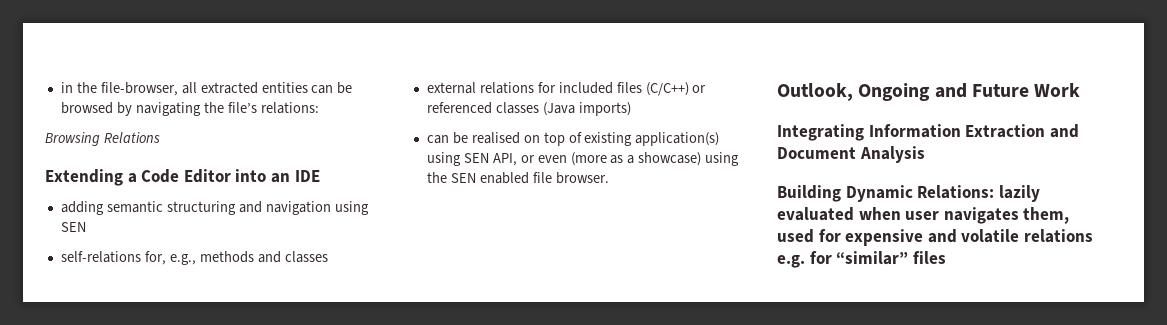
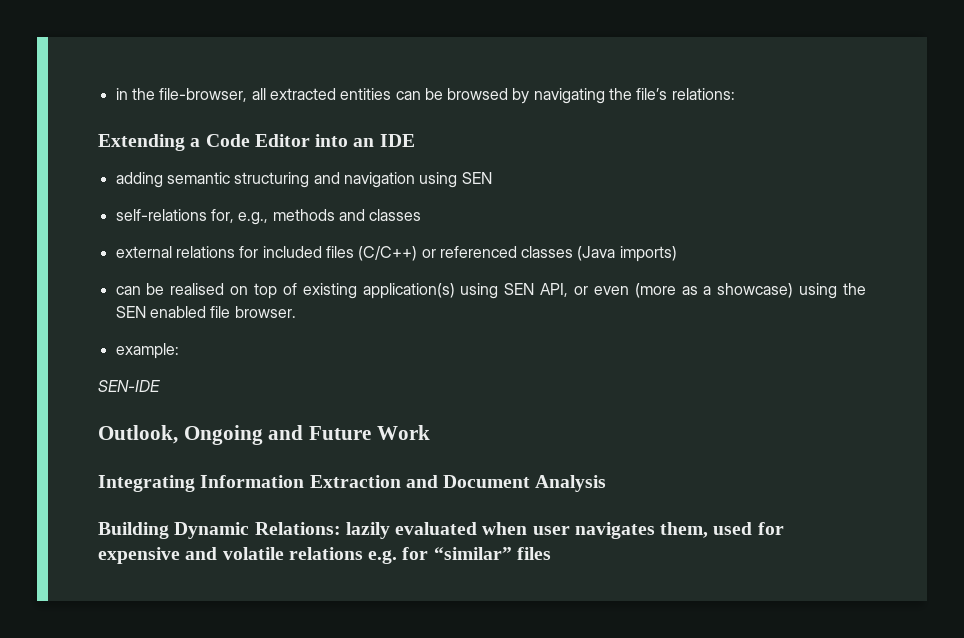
[45,132,160,146] // Browsing Relations -> (735, 94) none
(609, 178) none -> [115,343,179,359] [98,380,160,392] // example: // SEN-IDE

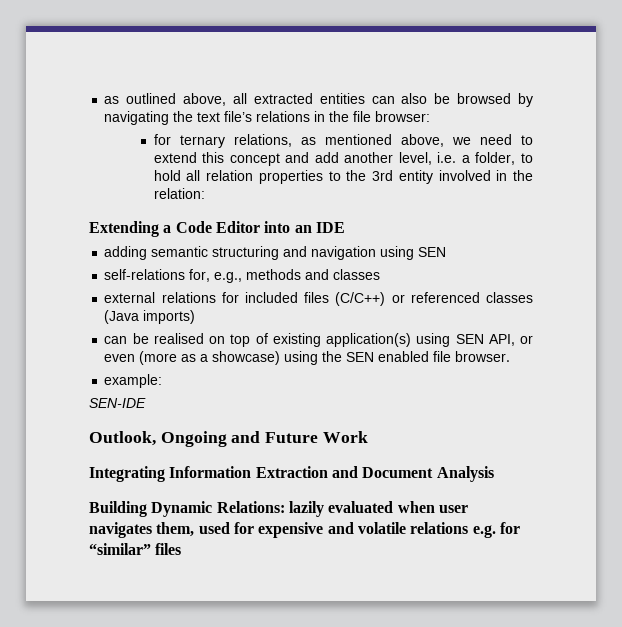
[115,88,248,102] in the file-browser, -> [104,93,227,106] as outlined above,
(421, 95) none -> [401,93,428,104] also
[636,88,735,100] file’s relations: -> [197,111,431,122] [153,134,533,148] [153,152,533,166] [153,170,533,184] [153,188,205,199] text file’s relations in the file browser: // for ternary relations, as mentioned above, we need to extend this concept and add another level, i.e. a folder, to hold all relation properties to the 3rd entity involved in the relation:

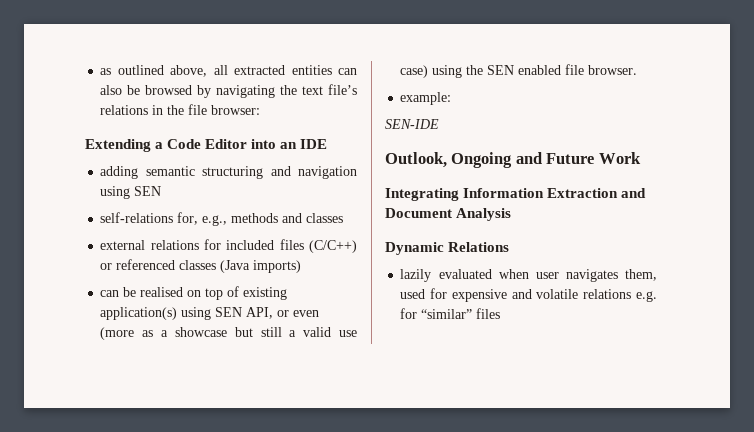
[153,134,533,148] [153,152,533,166] [153,170,533,184] [153,188,205,199] // for ternary relations, as mentioned above, we need to extend this concept and add another level, i.e. a folder, to hold all relation properties to the 3rd entity involved in the relation: -> (261, 110) none
[212,351,281,365] showcase) -> [174,327,357,337] [400,65,429,78] showcase but still a valid use case)
[89,501,285,517] Building Dynamic Relations: -> [385,242,510,255] Dynamic Relations //

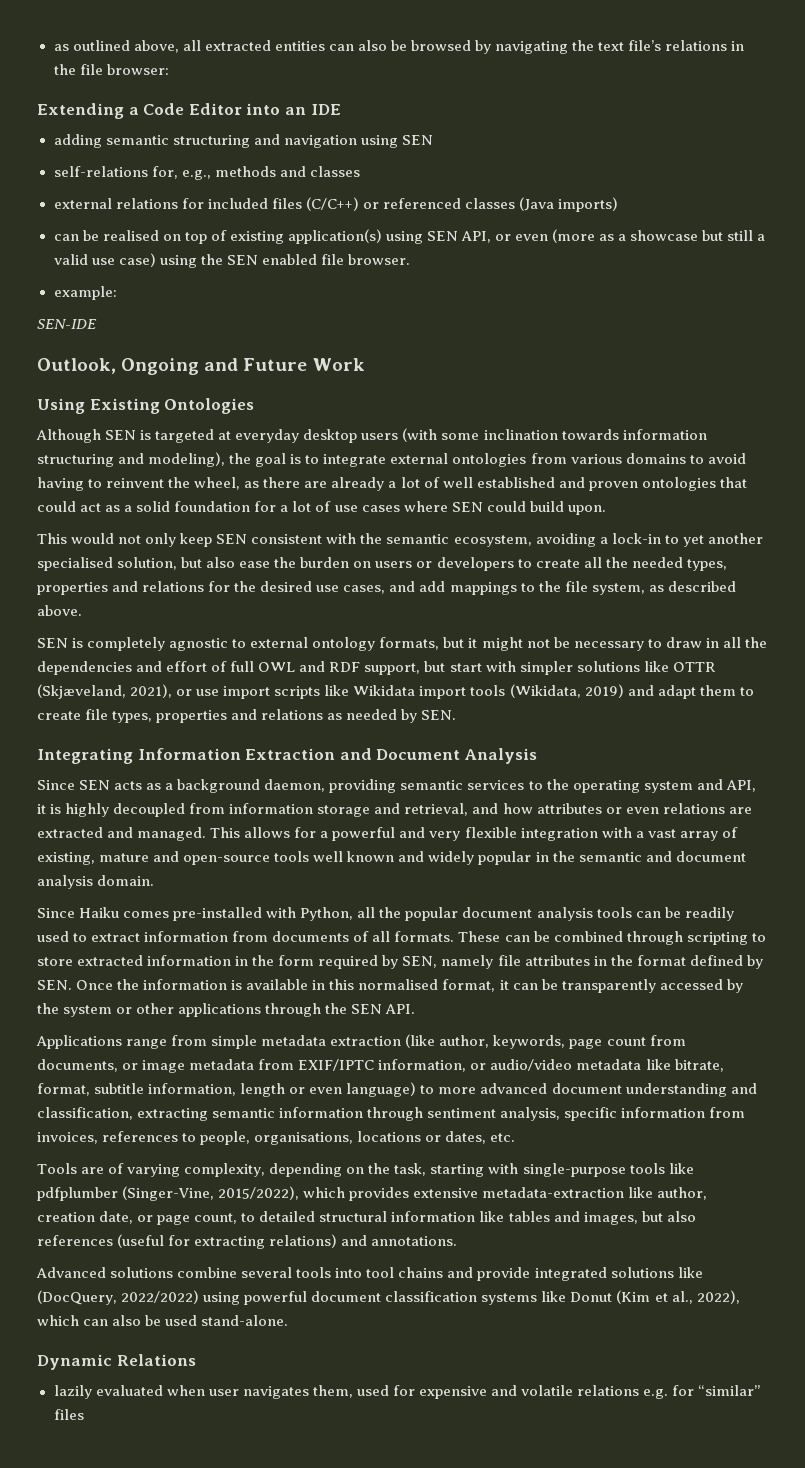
(641, 158) none -> [37,398,255,414] [36,428,707,443] [37,452,746,467] [37,477,747,491] [37,501,606,515] [37,533,763,547] [37,557,727,571] [37,581,736,595] [37,605,82,616] [37,637,767,651] [37,661,716,675] [37,684,754,699] [37,709,457,723] // Using Existing Ontologies // Although SEN is targeted at everyday desktop users (with some inclination towards information structuring and modeling), the goal is to integrate external ontologies from various domains to avoid having to reinvent the wheel, as there are already a lot of well established and proven ontologies that could act as a solid foundation for a lot of use cases where SEN could build upon. // This would not only keep SEN consistent with the semantic ecosystem, avoiding a lock-in to yet another specialised solution, but also ease the burden on users or developers to create all the needed types, properties and relations for the desired use cases, and add mappings to the file system, as described above. // SEN is completely agnostic to external ontology formats, but it might not be necessary to draw in all the dependencies and effort of full OWL and RDF support, but start with simpler solutions like OTTR (Skjæveland, 2021), or use import scripts like Wikidata import tools (Wikidata, 2019) and adapt them to create file types, properties and relations as needed by SEN.
(512, 214) none -> [37,779,756,793] [37,803,752,817] [37,827,738,841] [37,851,746,865] [37,875,155,889] [37,907,734,921] [37,931,766,945] [37,955,763,969] [37,979,743,993] [37,1003,416,1017] [36,1034,686,1049] [37,1059,724,1073] [37,1082,757,1097] [37,1107,746,1121] [37,1131,516,1145] [37,1163,694,1177] [37,1186,708,1201] [37,1211,696,1225] [37,1234,458,1249] [36,1267,703,1281] [37,1290,740,1305] [37,1315,289,1326] // Since SEN acts as a background daemon, providing semantic services to the operating system and API, it is highly decoupled from information storage and retrieval, and how attributes or even relations are extracted and managed. This allows for a powerful and very flexible integration with a vast array of existing, mature and open-source tools well known and widely popular in the semantic and document analysis domain. // Since Haiku comes pre-installed with Python, all the popular document analysis tools can be readily used to extract information from documents of all formats. These can be combined through scripting to store extracted information in the form required by SEN, namely file attributes in the format defined by SEN. Once the information is available in this normalised format, it can be transparently accessed by the system or other applications through the SEN API. // Applications range from simple metadata extraction (like author, keywords, page count from documents, or image metadata from EXIF/IPTC information, or audio/video metadata like bitrate, format, subtitle information, length or even language) to more advanced document understanding and classification, extracting semantic information through sentiment analysis, specific information from invoices, references to people, organisations, locations or dates, etc. // Tools are of varying complexity, depending on the task, starting with single-purpose tools like pdfplumber (Singer-Vine, 2015/2022), which provides extensive metadata-extraction like author, creation date, or page count, to detailed structural information like tables and images, but also references (useful for extracting relations) and annotations. // Advanced solutions combine several tools into tool chains and provide integrated solutions like (DocQuery, 2022/2022) using powerful document classification systems like Donut (Kim et al., 2022), which can also be used stand-alone.

